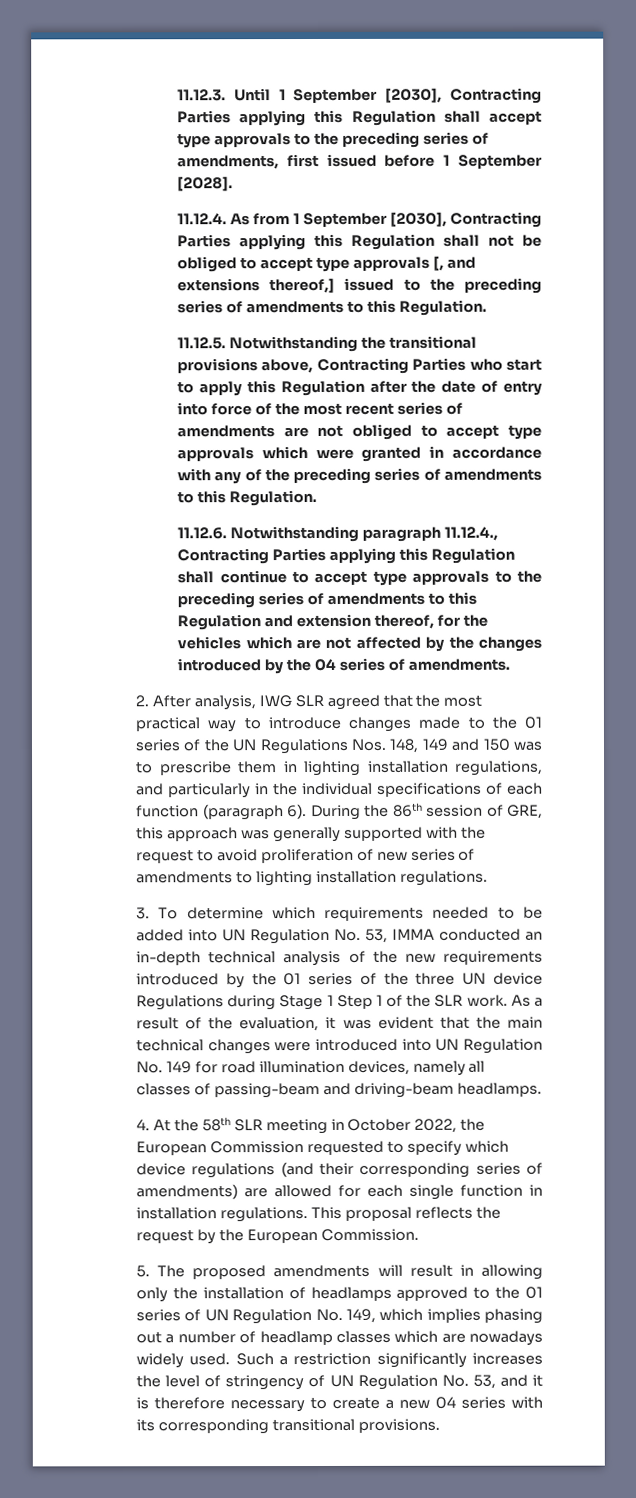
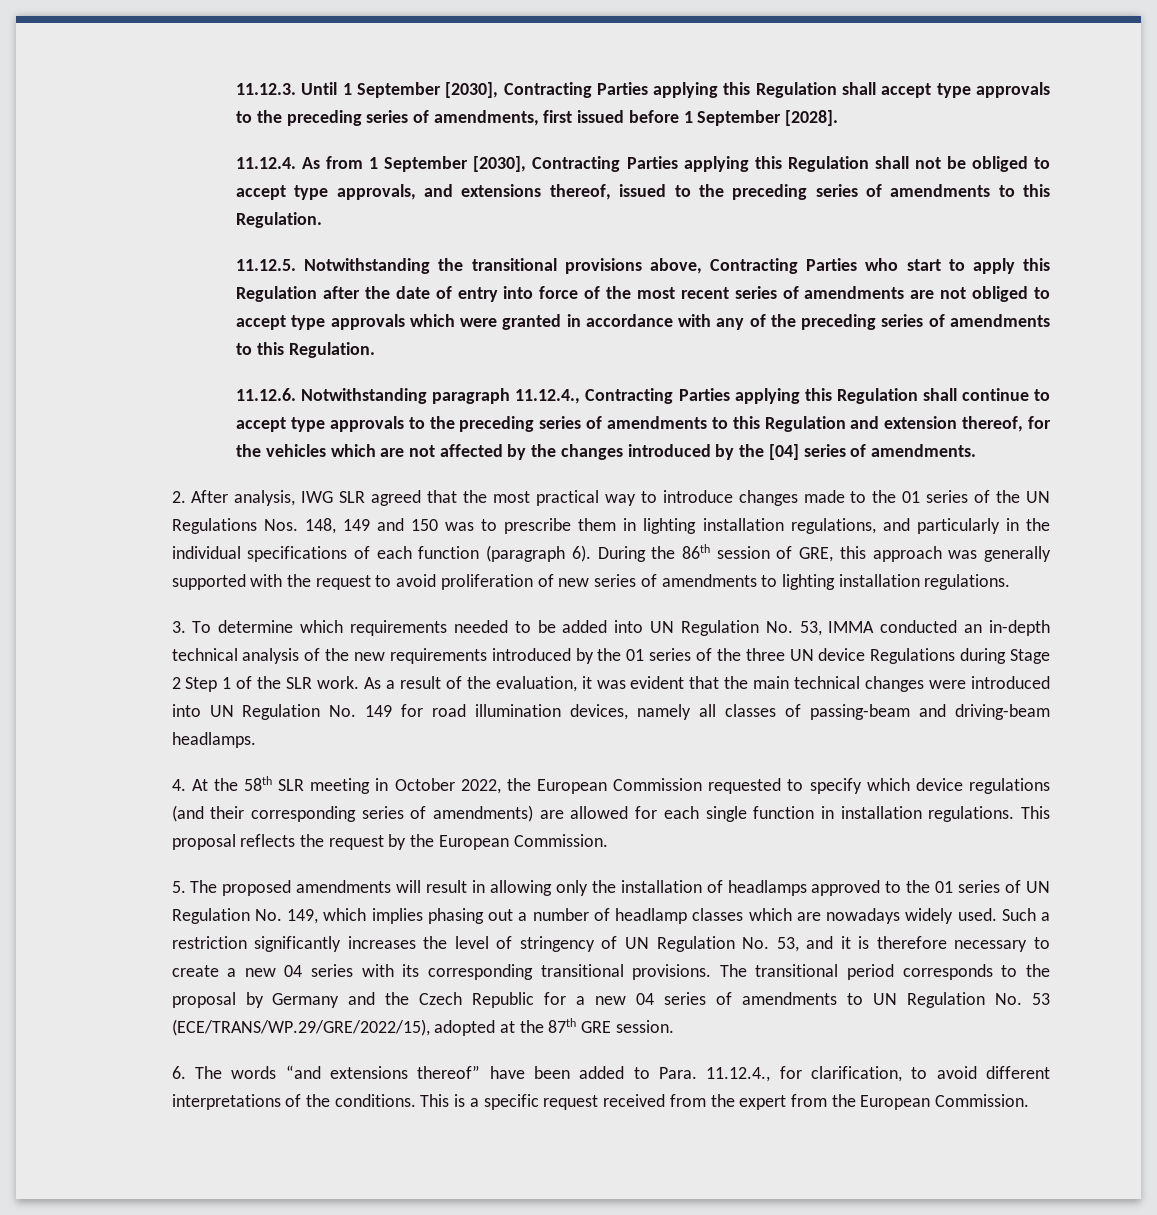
[352,255,444,271] approvals [, -> [336,184,416,200] approvals,
[269,277,336,294] thereof,] -> [549,184,611,200] thereof,
[313,658,336,672] 04 -> [768,444,799,460] [04]
[326,994,334,1006] 1 -> [171,677,181,689] 2
(440, 1425) none -> [719,964,1051,980] [171,992,1050,1008] [171,1018,674,1036] [171,1065,1051,1082] [171,1094,1030,1110] The transitional period corresponds to the proposal by Germany and the Czech Republic for a new 04 series of amendments to UN Regulation No. 53 (ECE/TRANS/WP.29/GRE/2022/15), adopted at the 87th GRE session. // 6. The words “and extensions thereof” have been added to Para. 11.12.4., for clarification, to avoid different interpretations of the conditions. This is a specific request received from the expert from the European Commission.

